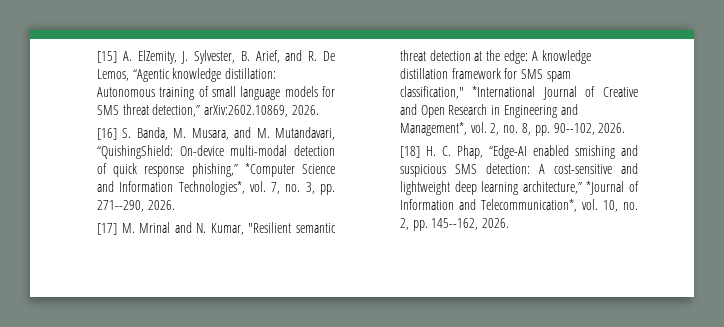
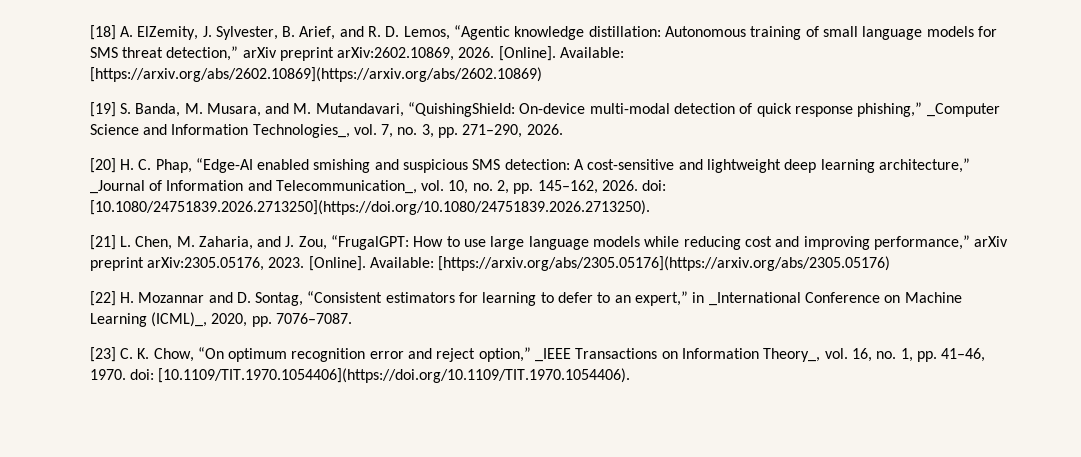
[96,51,117,63] [15] -> [89,25,116,40] [18]
[323,51,335,61] De -> [385,26,400,37] D.
(201, 110) none -> [242,47,334,61] arXiv preprint
[96,128,117,140] // [16] -> [498,46,625,61] [89,67,542,82] [89,102,116,117] [Online]. Available: [https://arxiv.org/abs/2602.10869](https://arxiv.org/abs/2602.10869) // [19]
[244,163,295,177] *Computer -> [926,103,1000,117] _Computer
[178,181,245,195] Technologies*, -> [252,124,350,138] Technologies_,
[96,200,175,212] [96,222,336,235] [399,50,591,64] [399,68,572,82] [399,86,638,100] [399,104,578,118] [399,122,626,136] [399,146,420,158] 271--290, 2026. // [17] M. Mrinal and N. Kumar, "Resilient semantic threat detection at the edge: A knowledge distillation framework for SMS spam classification," *International Journal of Creative and Open Research in Engineering and Management*, vol. 2, no. 8, pp. 90--102, 2026. // [18] -> [462,124,563,138] [89,158,116,173] 271–290, 2026. // [20]
[586,181,625,195] *Journal -> [89,180,145,194] _Journal
[480,199,577,212] Telecommunication*, -> [275,180,417,194] Telecommunication_,
[431,218,510,230] 145--162, 2026. -> [537,180,667,194] [89,200,650,215] [89,235,1009,250] [89,256,891,271] [89,291,962,306] [89,312,352,327] [89,347,986,362] [89,368,631,383] 145–162, 2026. doi: [10.1080/24751839.2026.2713250](https://doi.org/10.1080/24751839.2026.2713250). // [21] L. Chen, M. Zaharia, and J. Zou, “FrugalGPT: How to use large language models while reducing cost and improving performance,” arXiv preprint arXiv:2305.05176, 2023. [Online]. Available: [https://arxiv.org/abs/2305.05176](https://arxiv.org/abs/2305.05176) // [22] H. Mozannar and D. Sontag, “Consistent estimators for learning to defer to an expert,” in _International Conference on Machine Learning (ICML)_, 2020, pp. 7076–7087. // [23] C. K. Chow, “On optimum recognition error and reject option,” _IEEE Transactions on Information Theory_, vol. 16, no. 1, pp. 41–46, 1970. doi: [10.1109/TIT.1970.1054406](https://doi.org/10.1109/TIT.1970.1054406).

